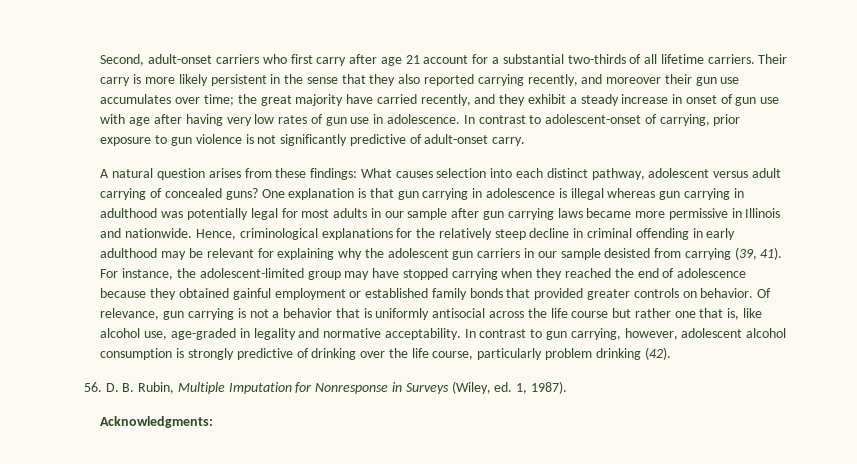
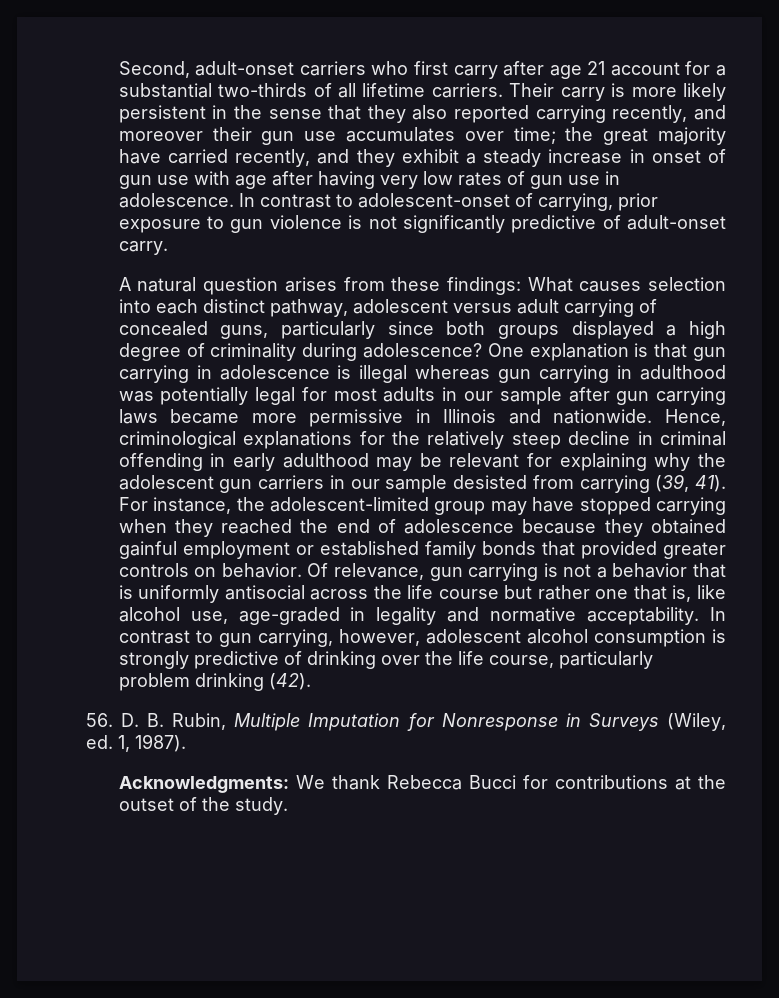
[225,188,258,200] guns? -> [220,321,726,339] [118,343,482,361] guns, particularly since both groups displayed a high degree of criminality during adolescence?
(214, 422) none -> [295,775,726,790] [118,797,288,815] We thank Rebecca Bucci for contributions at the outset of the study.

